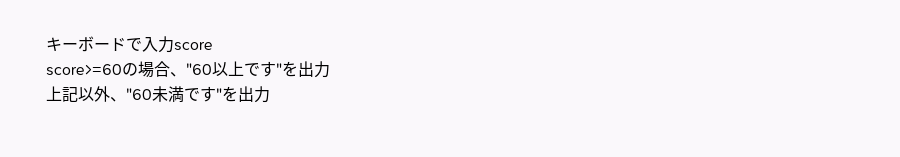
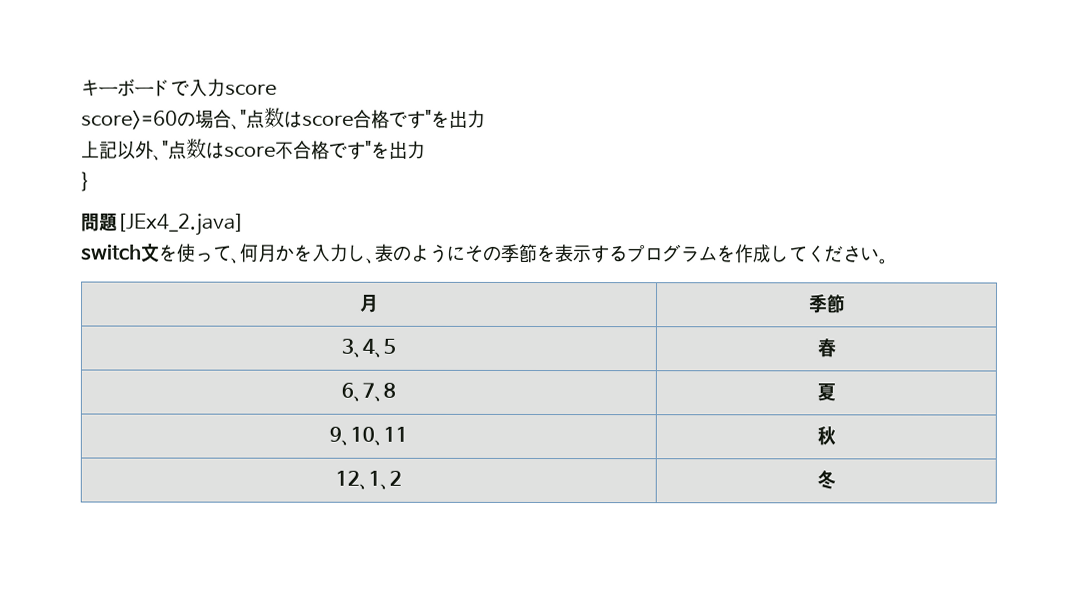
[186,61,244,76] "60以上 -> [240,107,390,129] "点数はscore合格
[126,86,270,103] "60未満です"を出力 -> [162,138,426,160] [81,171,100,192] [81,212,245,236] [81,243,889,265] [359,294,379,313] [807,294,846,314] [341,338,396,358] [816,338,836,358] [341,382,396,402] [816,383,836,402] [329,426,408,446] [816,426,836,446] [335,470,402,490] [816,470,836,490] "点数はscore不合格です"を出力 // ｝ // 問題[JEx4_2.java] // switch文を使って、何月かを入力し、表のようにその季節を表示するプログラムを作成してください。 // 月 | 季節 // 3、4、5 | 春 // 6、7、8 | 夏 // 9、10、11 | 秋 // 12、1、2 | 冬

